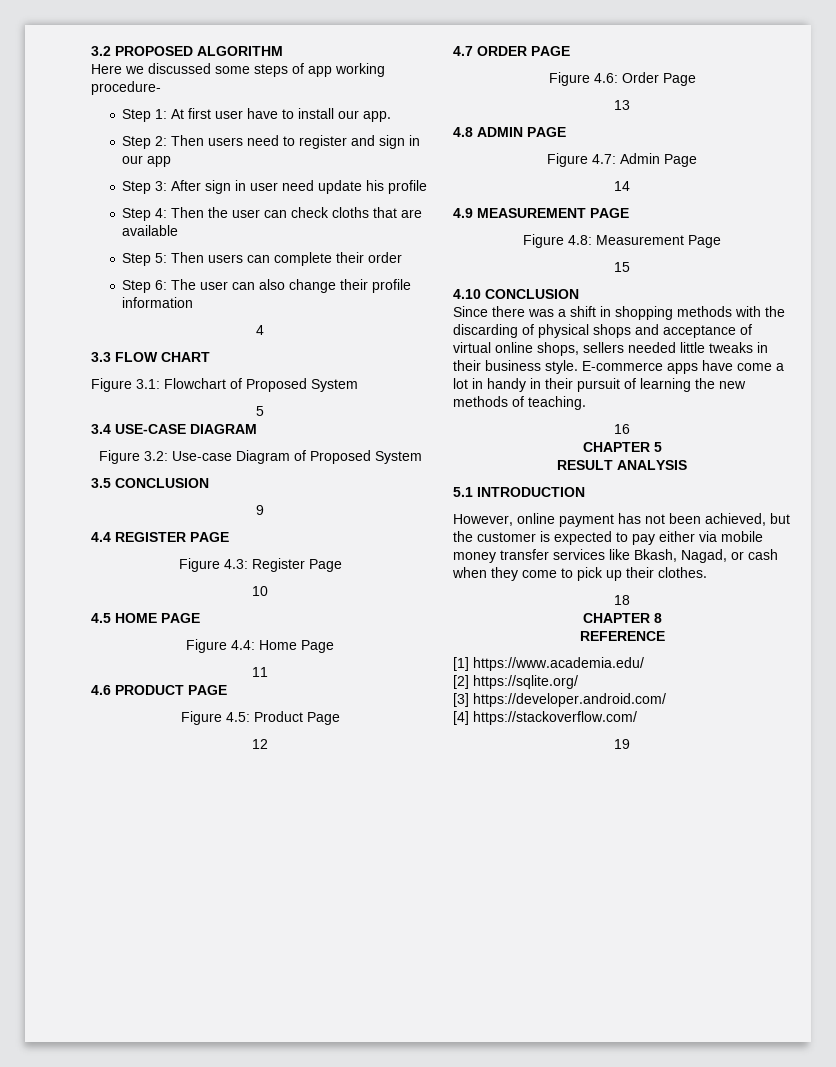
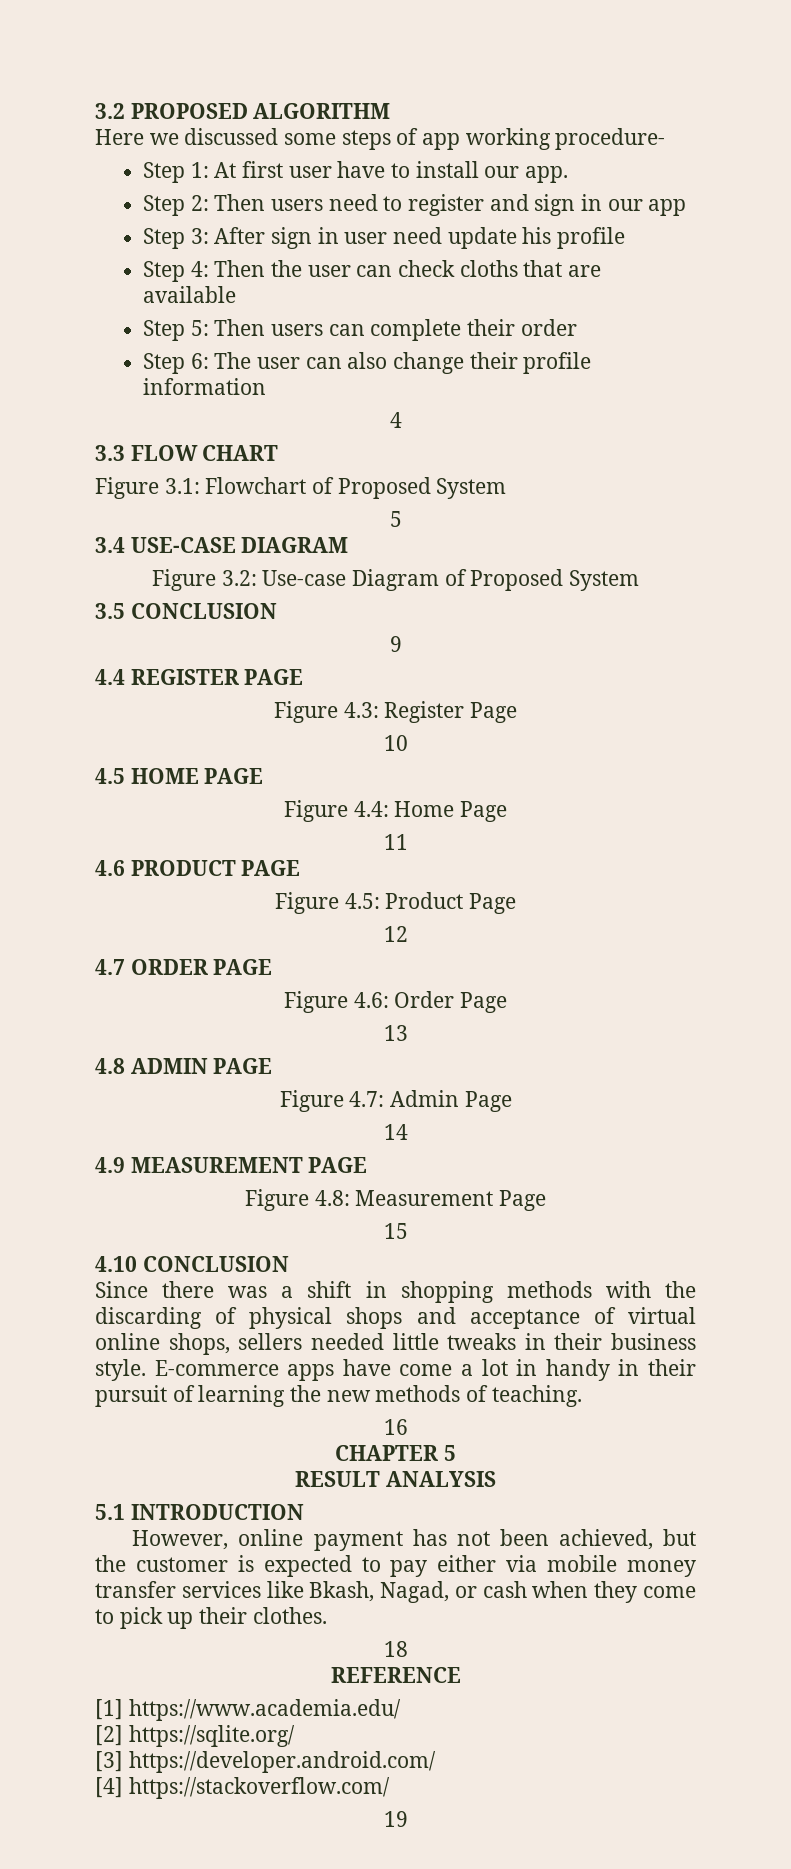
[582,613,662,623] // CHAPTER 8 -> (408, 1649) none

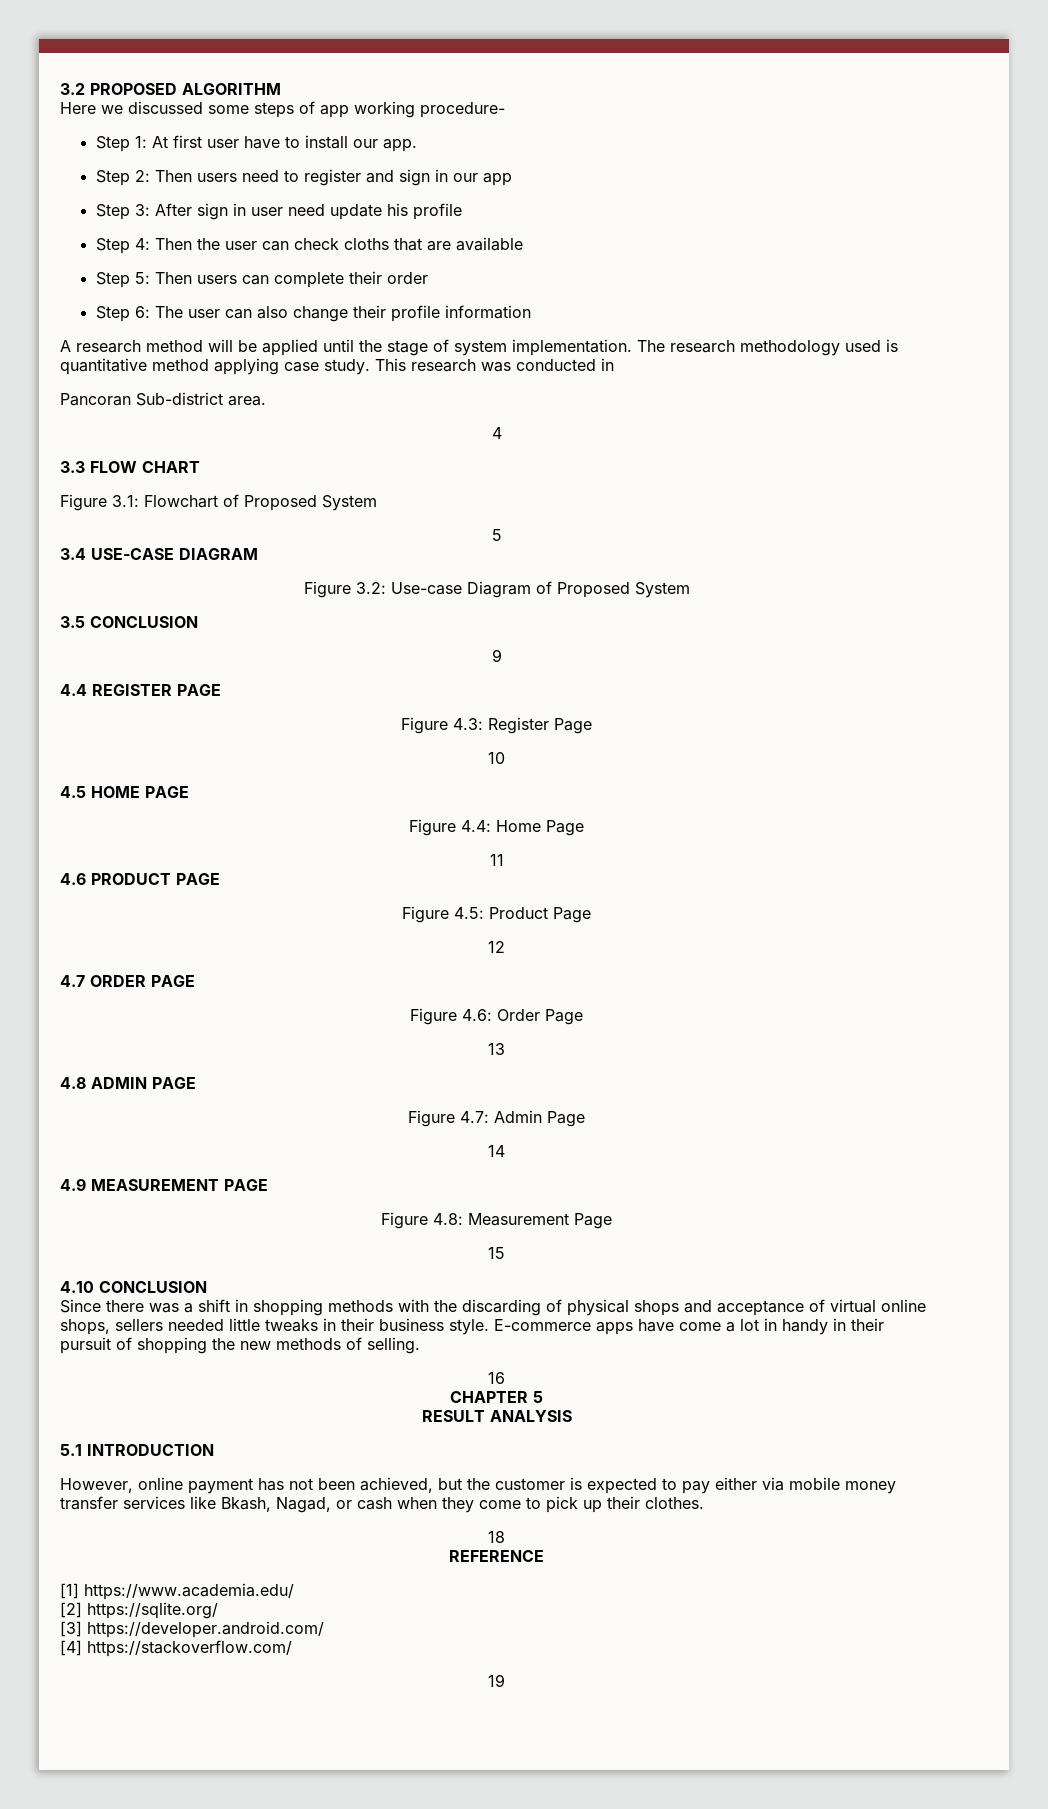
(266, 386) none -> [60,339,898,356] [60,358,614,375] [60,392,266,406] // A research method will be applied until the stage of system implementation. The research methodology used is quantitative method applying case study. This research was conducted in // Pancoran Sub-district area.
[198,1385,286,1407] learning -> [137,1337,207,1354] shopping
[491,1385,582,1407] teaching. -> [367,1337,420,1354] selling.

